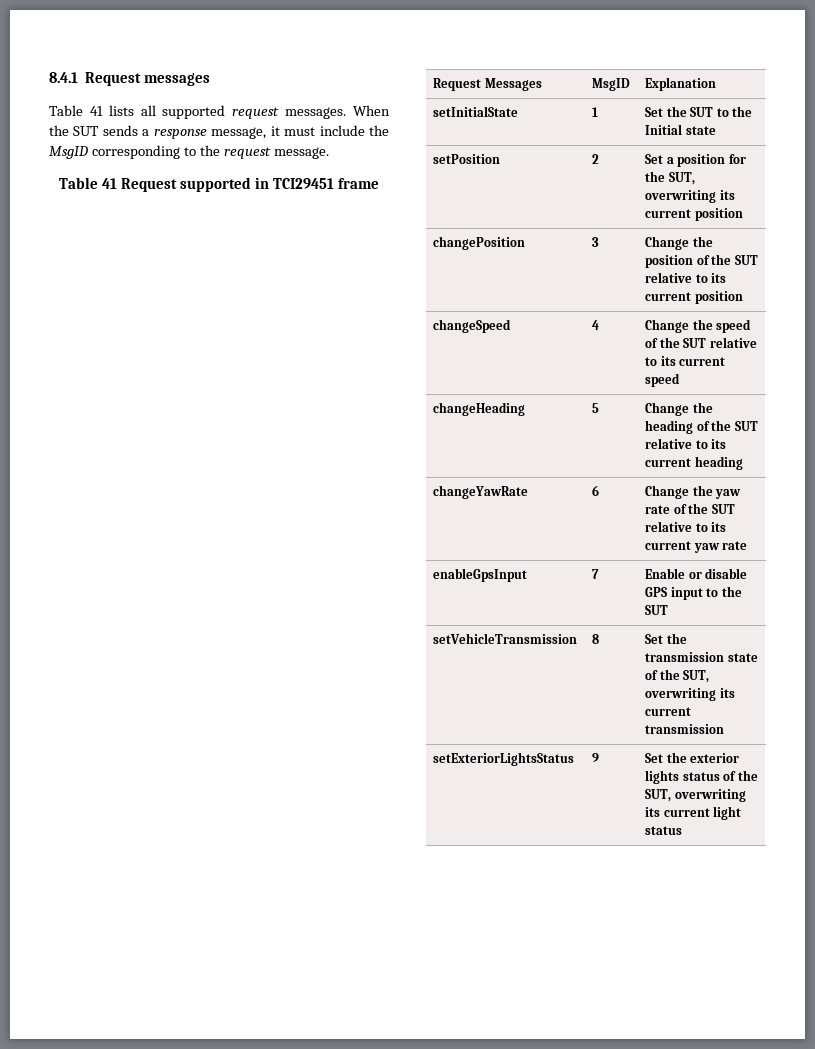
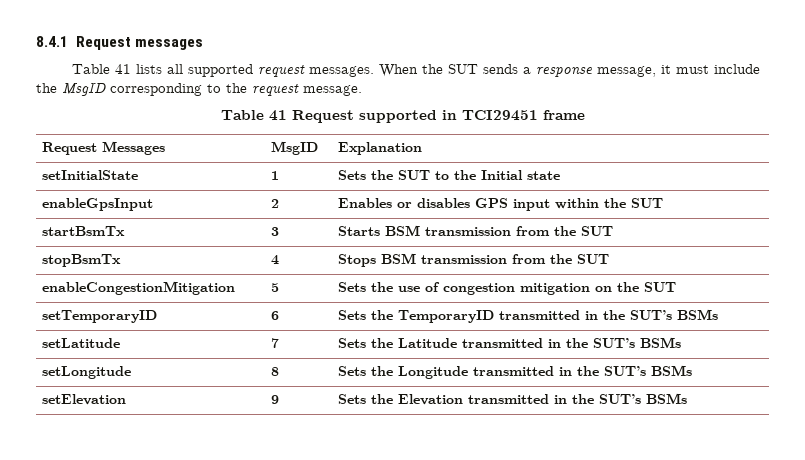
[645,107,664,117] Set -> [338,170,367,180] Sets
[433,154,501,164] setPosition -> [42,198,154,211] enableGpsInput
[645,154,746,167] [645,171,695,185] [645,190,735,203] [645,208,743,221] [433,236,526,250] [592,237,600,247] [645,236,713,250] [645,254,758,268] [645,272,727,283] [645,291,743,304] [433,319,512,333] [592,320,600,330] [645,319,752,333] [645,337,757,348] [645,356,726,366] [645,373,681,387] [433,402,526,416] [592,403,600,413] [645,402,713,416] [645,420,758,434] [645,438,727,449] [645,456,743,470] [433,485,529,499] [592,485,600,496] [645,485,742,499] [645,503,735,514] [645,521,727,532] [645,541,748,553] [433,568,528,582] [592,569,600,579] [645,568,748,579] [645,586,742,600] [645,605,669,615] [433,633,578,644] [592,634,600,644] [645,633,687,644] [645,652,758,662] [645,669,710,683] [645,688,735,701] [645,707,692,716] [645,724,725,734] [433,752,575,766] [592,753,600,763] [645,752,740,763] [645,770,758,784] [645,789,746,802] [645,806,742,820] [645,826,683,835] Set a position for the SUT, overwriting its current position // changePosition | 3 | Change the position of the SUT relative to its current position // changeSpeed | 4 | Change the speed of the SUT relative to its current speed // changeHeading | 5 | Change the heading of the SUT relative to its current heading // changeYawRate | 6 | Change the yaw rate of the SUT relative to its current yaw rate // enableGpsInput | 7 | Enable or disable GPS input to the SUT // setVehicleTransmission | 8 | Set the transmission state of the SUT, overwriting its current transmission // setExteriorLightsStatus | 9 | Set the exterior lights status of the SUT, overwriting its current light status -> [338,198,664,211] [42,226,126,236] [271,227,280,236] [338,225,614,236] [42,254,122,267] [271,255,280,265] [338,253,610,267] [42,281,236,295] [271,283,280,292] [338,282,677,295] [42,310,158,323] [271,311,280,320] [338,309,719,323] [42,338,121,348] [271,338,280,348] [338,337,682,348] [42,366,132,379] [271,367,280,376] [338,365,693,379] [42,394,127,405] [271,395,280,404] [338,393,688,405] Enables or disables GPS input within the SUT // startBsmTx | 3 | Starts BSM transmission from the SUT // stopBsmTx | 4 | Stops BSM transmission from the SUT // enableCongestionMitigation | 5 | Sets the use of congestion mitigation on the SUT // setTemporaryID | 6 | Sets the TemporaryID transmitted in the SUT’s BSMs // setLatitude | 7 | Sets the Latitude transmitted in the SUT’s BSMs // setLongitude | 8 | Sets the Longitude transmitted in the SUT’s BSMs // setElevation | 9 | Sets the Elevation transmitted in the SUT’s BSMs

